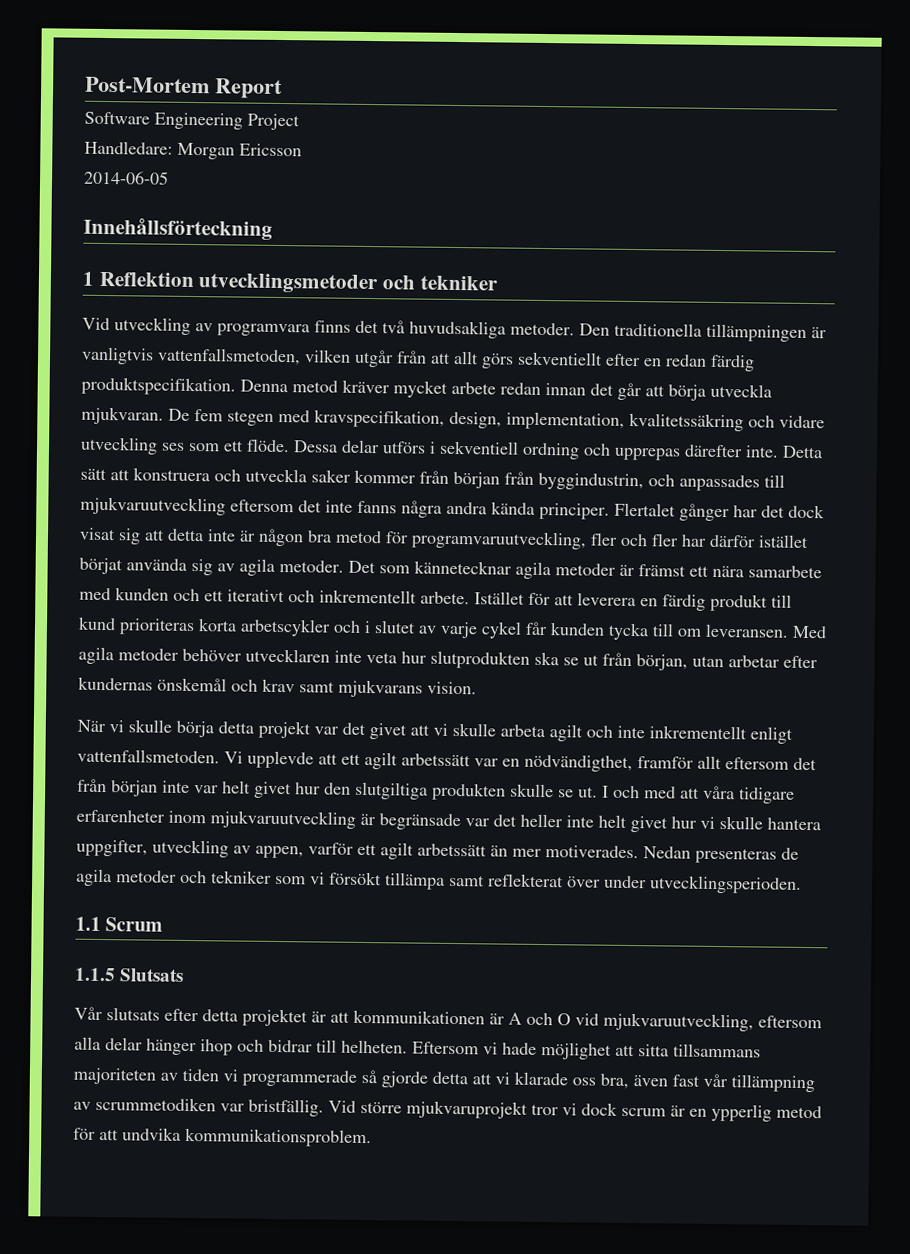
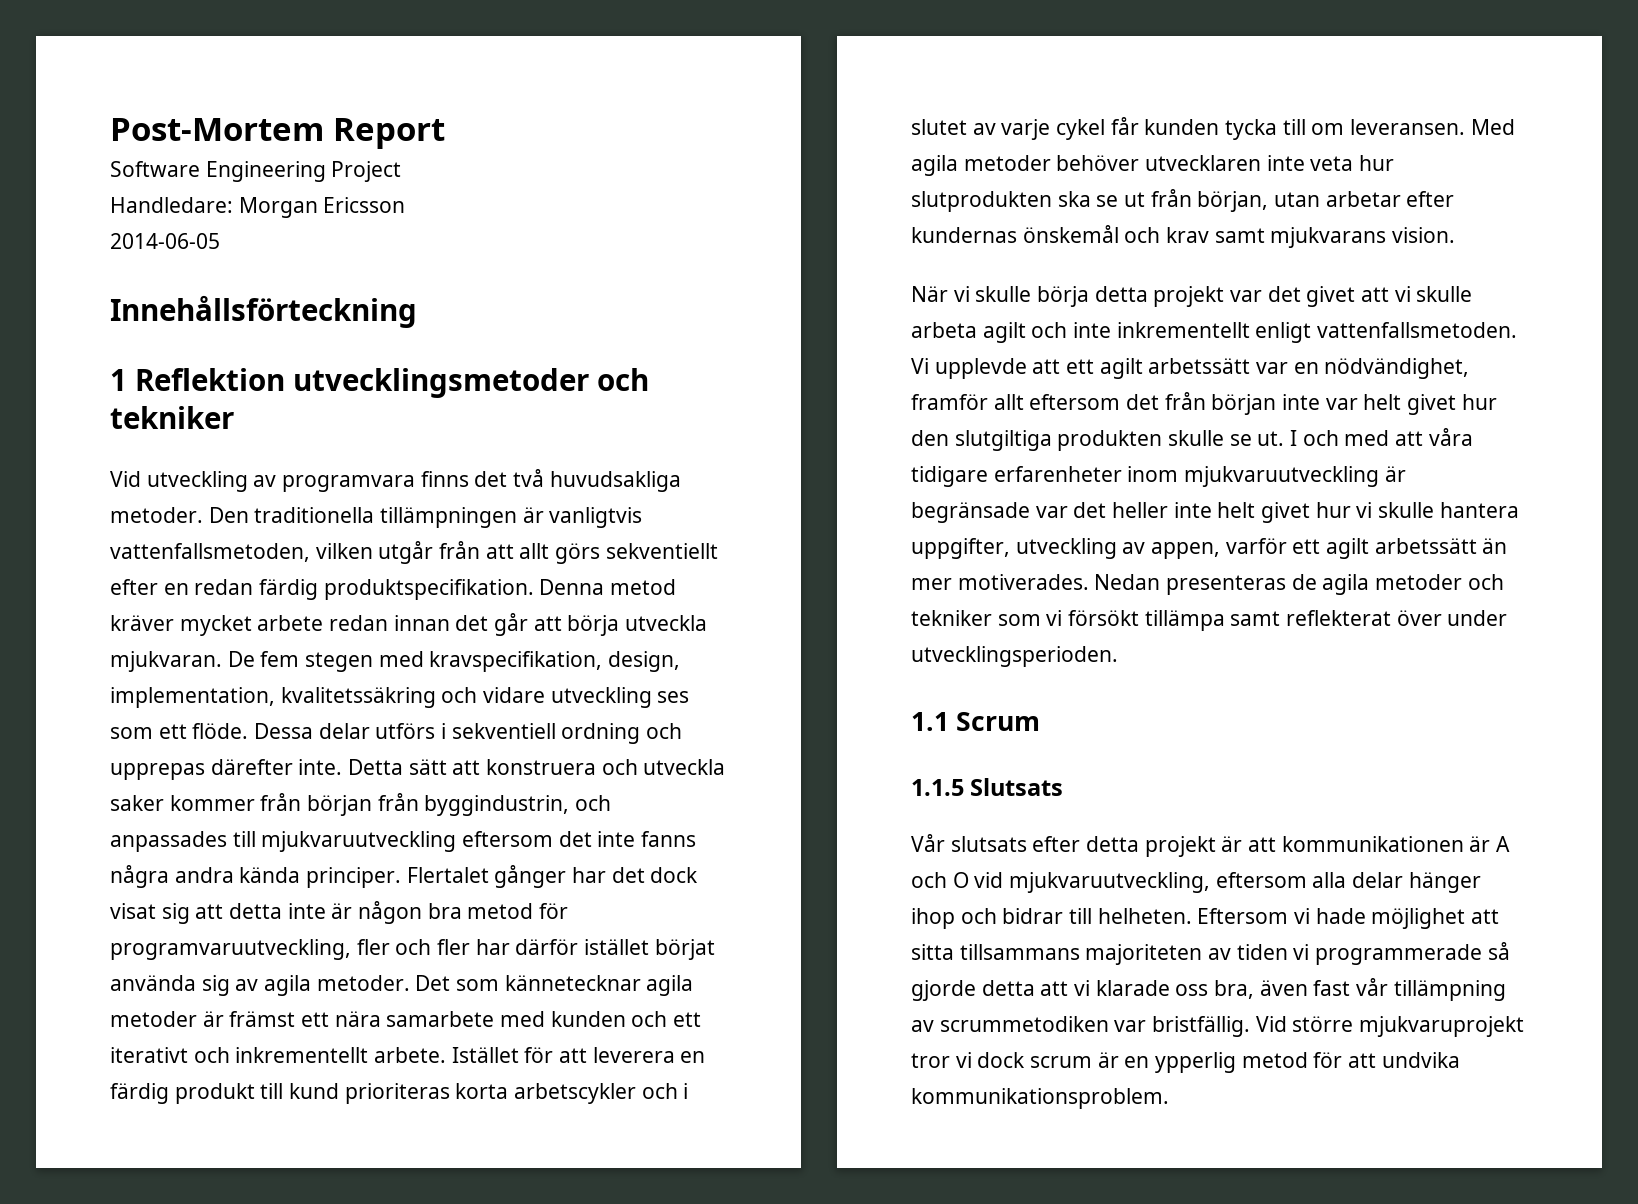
[524,754,633,773] nödvändigthet, -> [1324,358,1470,379] nödvändighet,
[242,1008,308,1027] projektet -> [1144,836,1216,857] projekt

